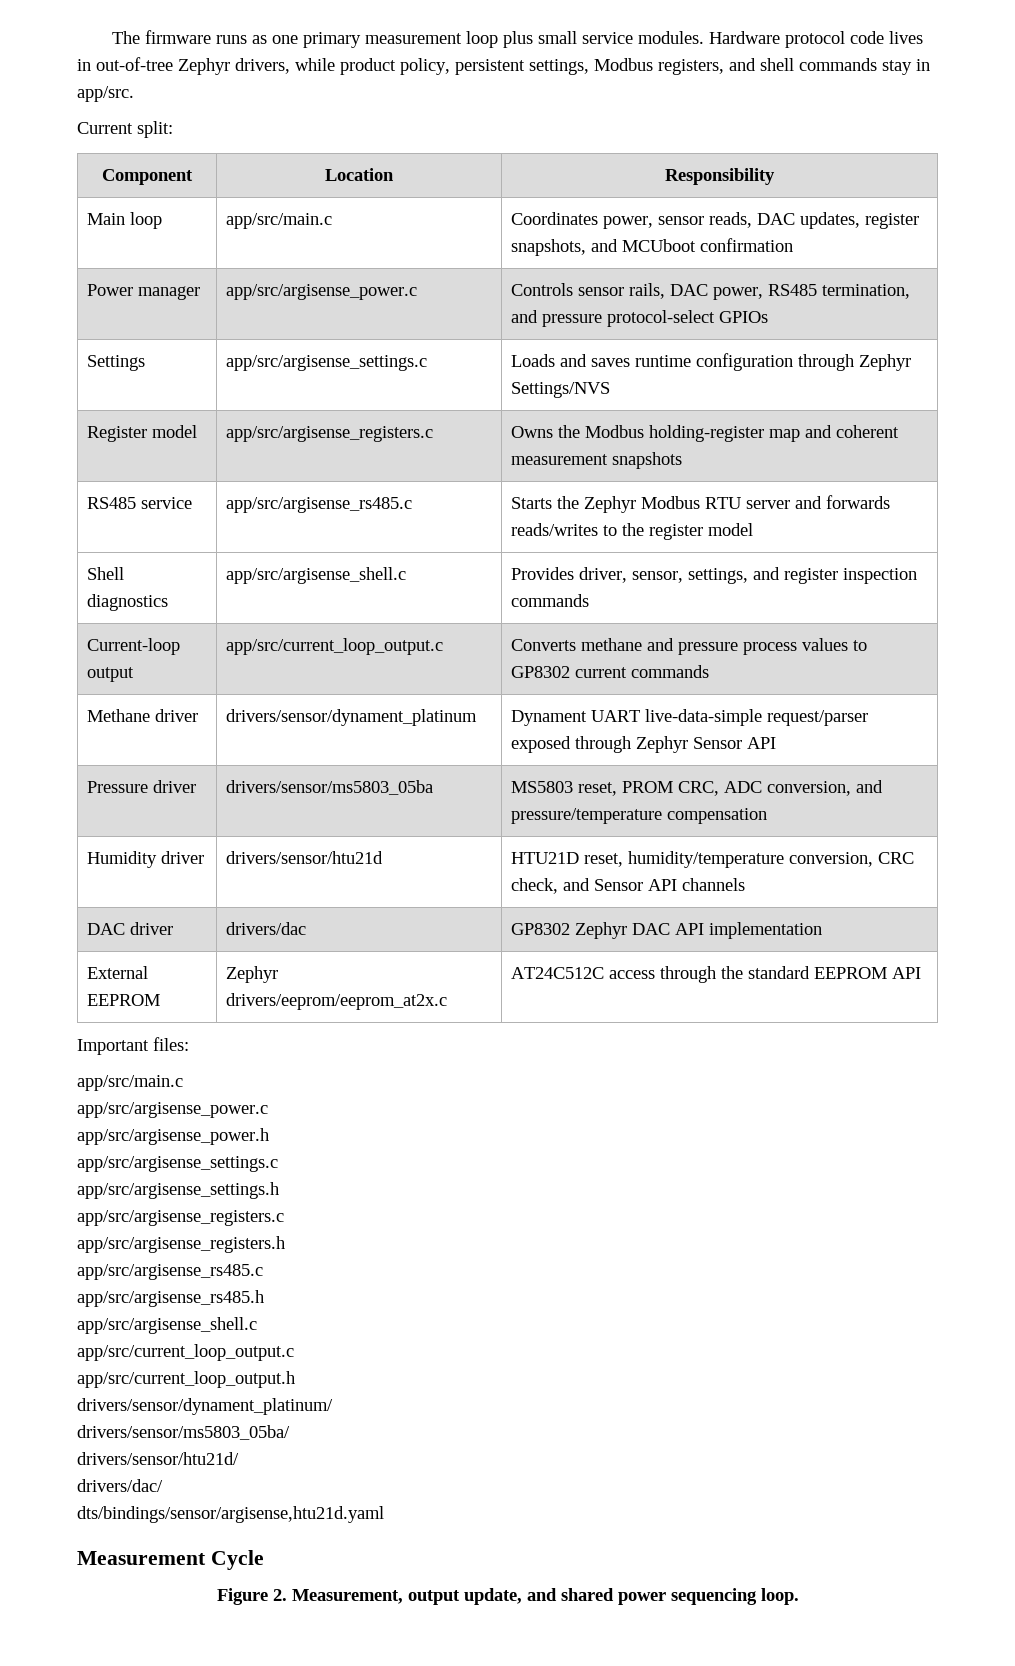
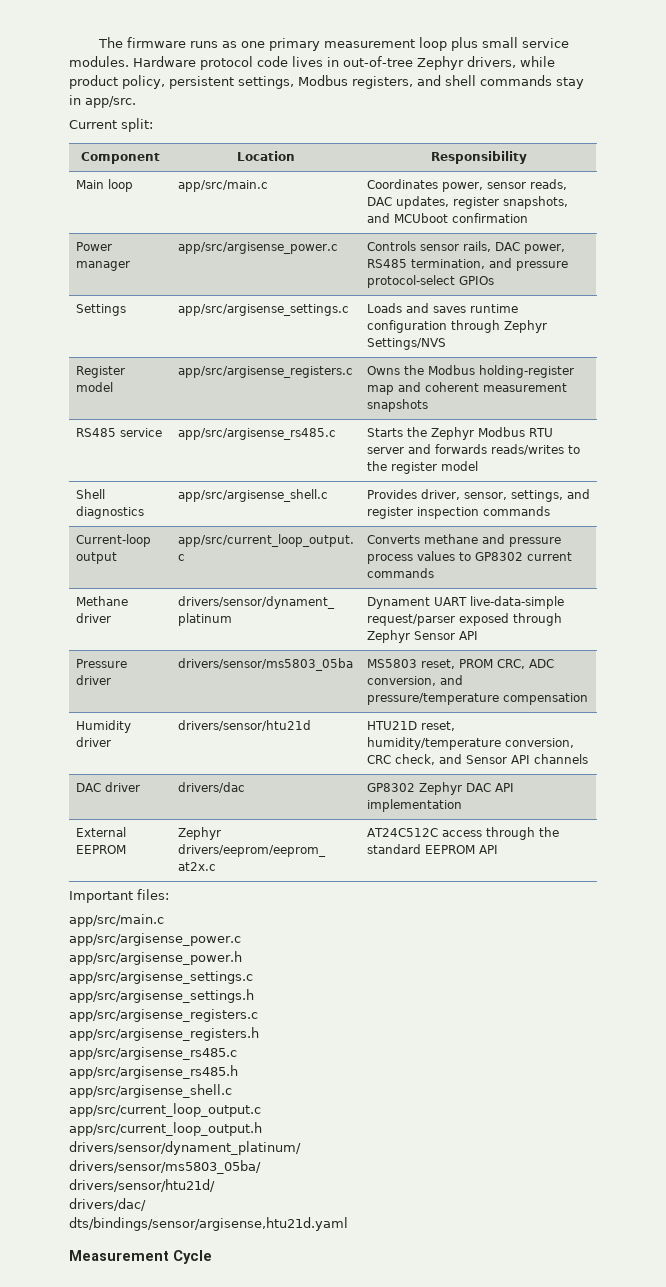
[216,1588,799,1605] // Figure 2. Measurement, output update, and shared power sequencing loop. -> (212, 1257) none

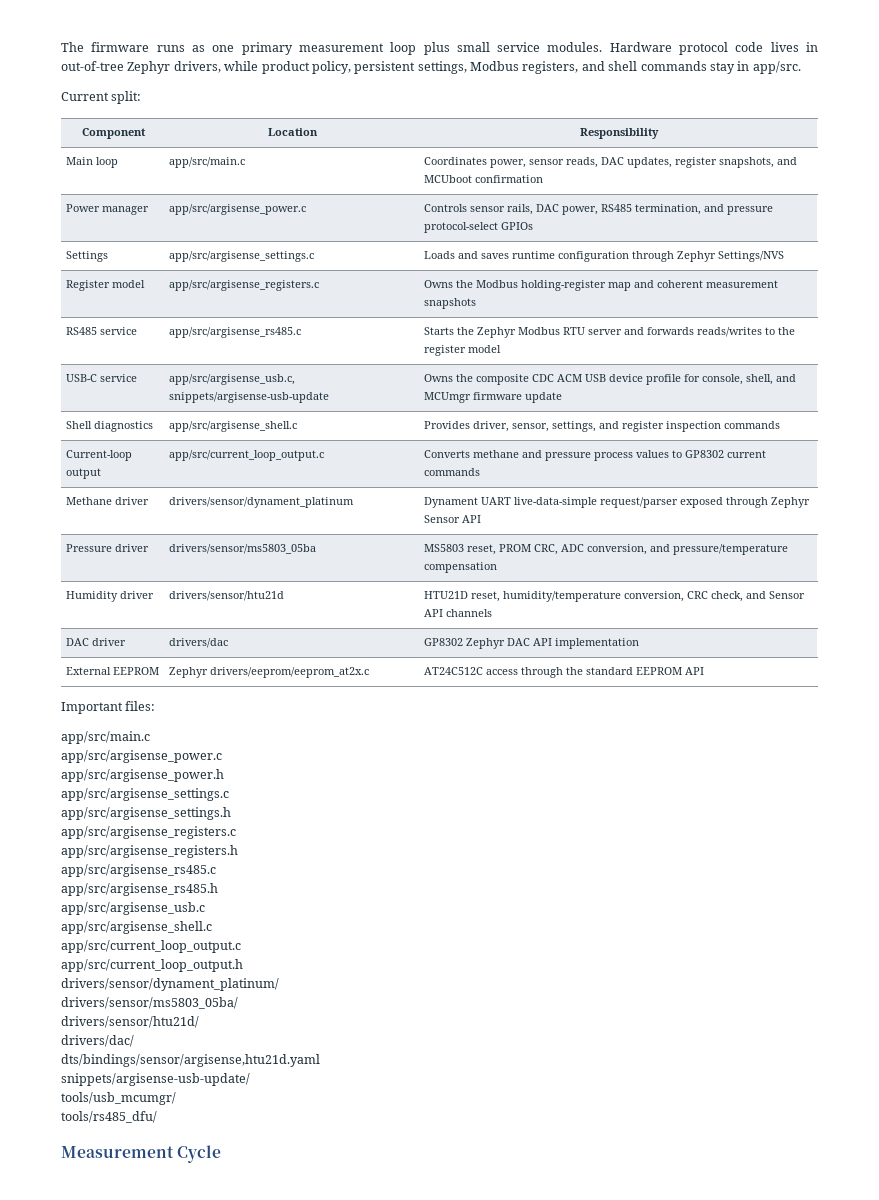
(478, 466) none -> [66,374,138,382] [169,374,296,385] [169,392,330,403] [424,374,797,385] [424,392,563,403] // USB-C service | app/src/argisense_usb.c, snippets/argisense-usb-update | Owns the composite CDC ACM USB device profile for console, shell, and MCUmgr firmware update
(238, 1072) none -> [61,902,205,915] // app/src/argisense_usb.c
(348, 1224) none -> [61,1073,250,1086] [61,1092,176,1105] [61,1111,157,1123] // snippets/argisense-usb-update/ // tools/usb_mcumgr/ // tools/rs485_dfu/

